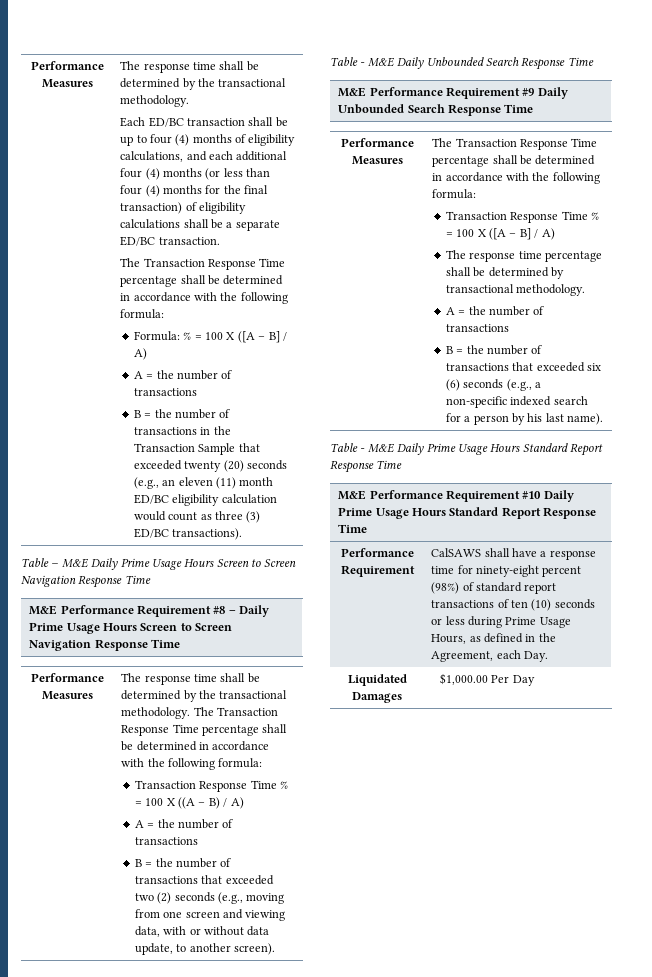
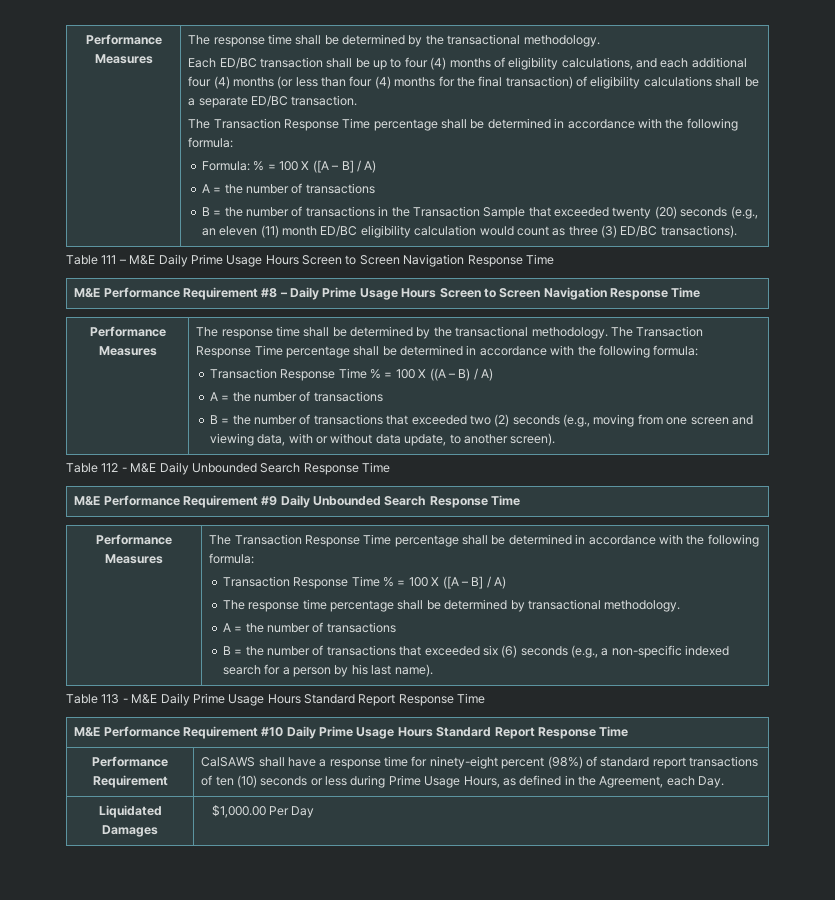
(49, 562) none -> [101,255,117,264] 111
(358, 61) none -> [101,463,119,472] 112
(358, 447) none -> [101,694,120,704] 113

